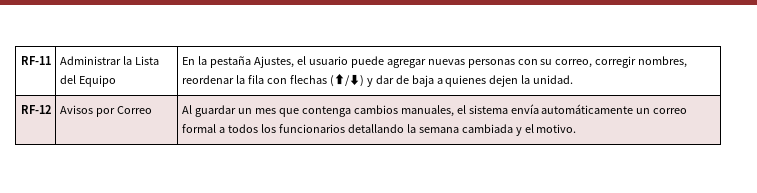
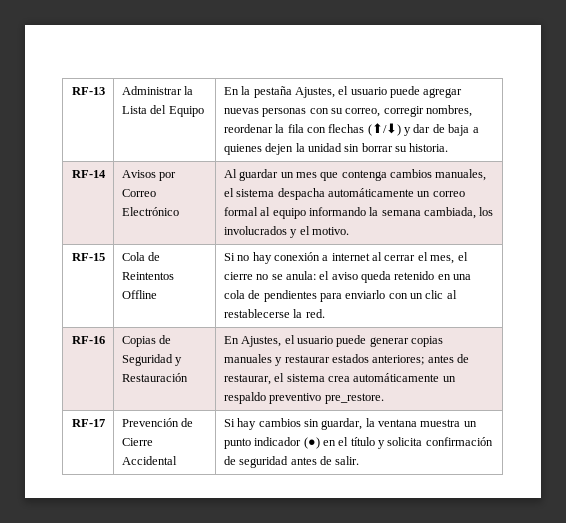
[20,56,51,65] RF-11 -> [71,87,105,95] RF-13
[533,75,574,84] [20,105,51,114] unidad. // RF-12 -> [307,143,449,152] [71,170,106,178] unidad sin borrar su historia. // RF-14
(152, 110) none -> [121,207,179,216] Electrónico
[510,104,539,114] envía -> [277,188,325,200] despacha
[218,124,577,136] a todos los funcionarios detallando la semana cambiada y el motivo. -> [260,207,494,219] [223,226,349,238] [71,253,105,261] [121,252,161,261] [121,272,174,280] [121,290,157,299] [223,252,468,264] [223,271,472,283] [223,290,457,302] [223,309,325,318] [71,336,105,344] [121,335,172,347] [121,354,183,366] [121,373,188,382] [223,335,444,347] [223,354,470,366] [223,373,456,385] [223,392,384,404] [71,419,105,427] [121,418,194,427] [121,438,153,446] [121,456,177,465] [223,418,477,430] [223,437,493,449] [223,456,360,468] al equipo informando la semana cambiada, los involucrados y el motivo. // RF-15 | Cola de Reintentos Offline | Si no hay conexión a internet al cerrar el mes, el cierre no se anula: el aviso queda retenido en una cola de pendientes para enviarlo con un clic al restablecerse la red. // RF-16 | Copias de Seguridad y Restauración | En Ajustes, el usuario puede generar copias manuales y restaurar estados anteriores; antes de restaurar, el sistema crea automáticamente un respaldo preventivo pre_restore. // RF-17 | Prevención de Cierre Accidental | Si hay cambios sin guardar, la ventana muestra un punto indicador (●) en el título y solicita confirmación de seguridad antes de salir.

